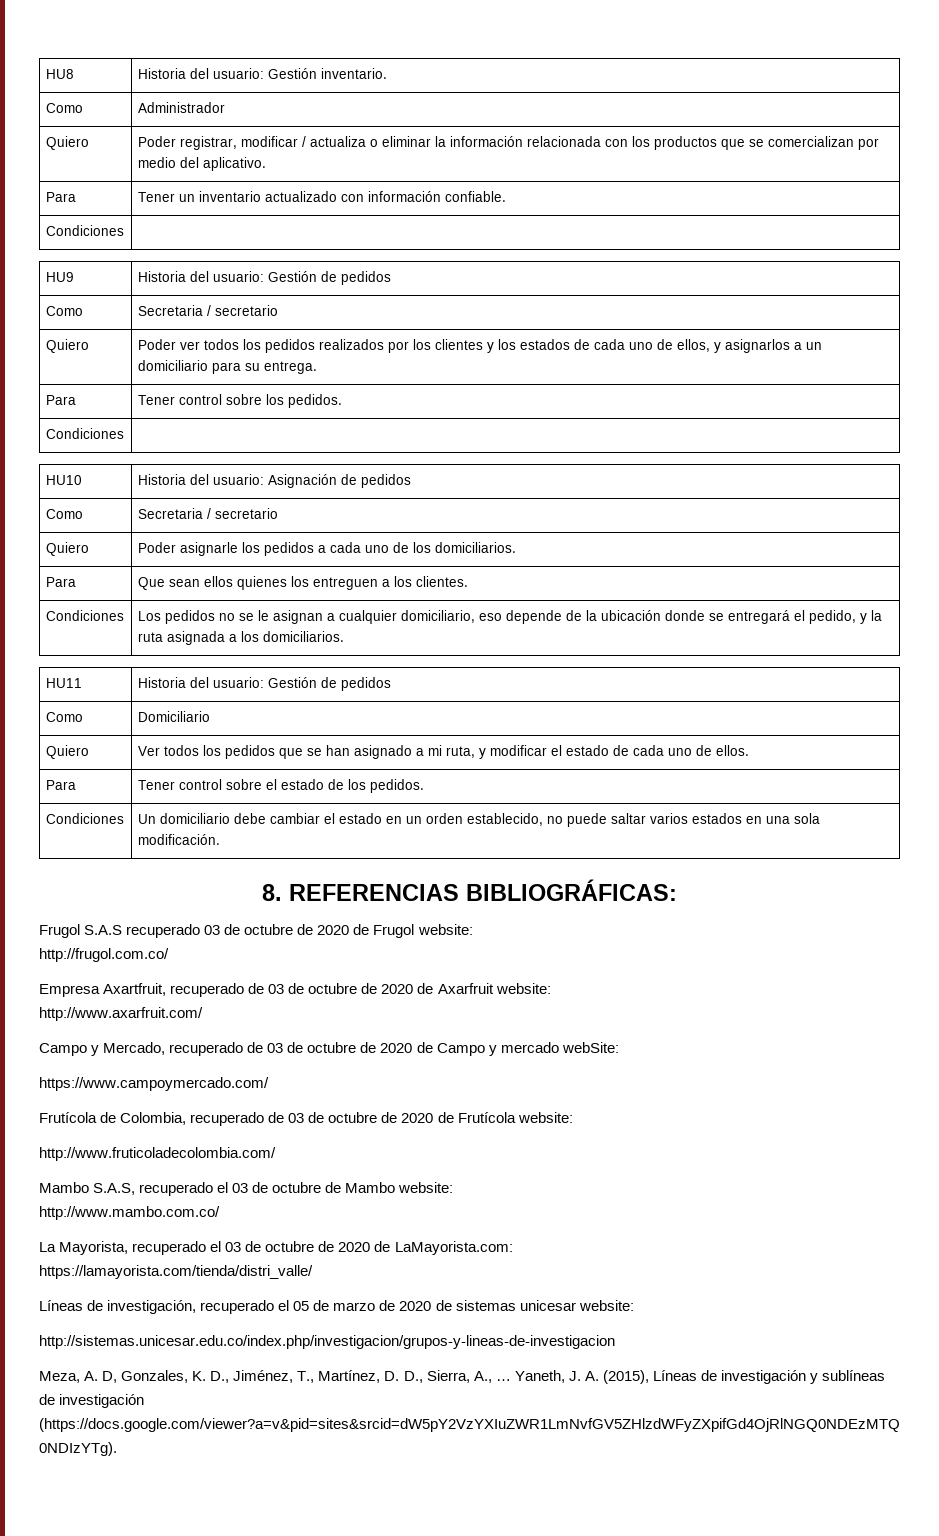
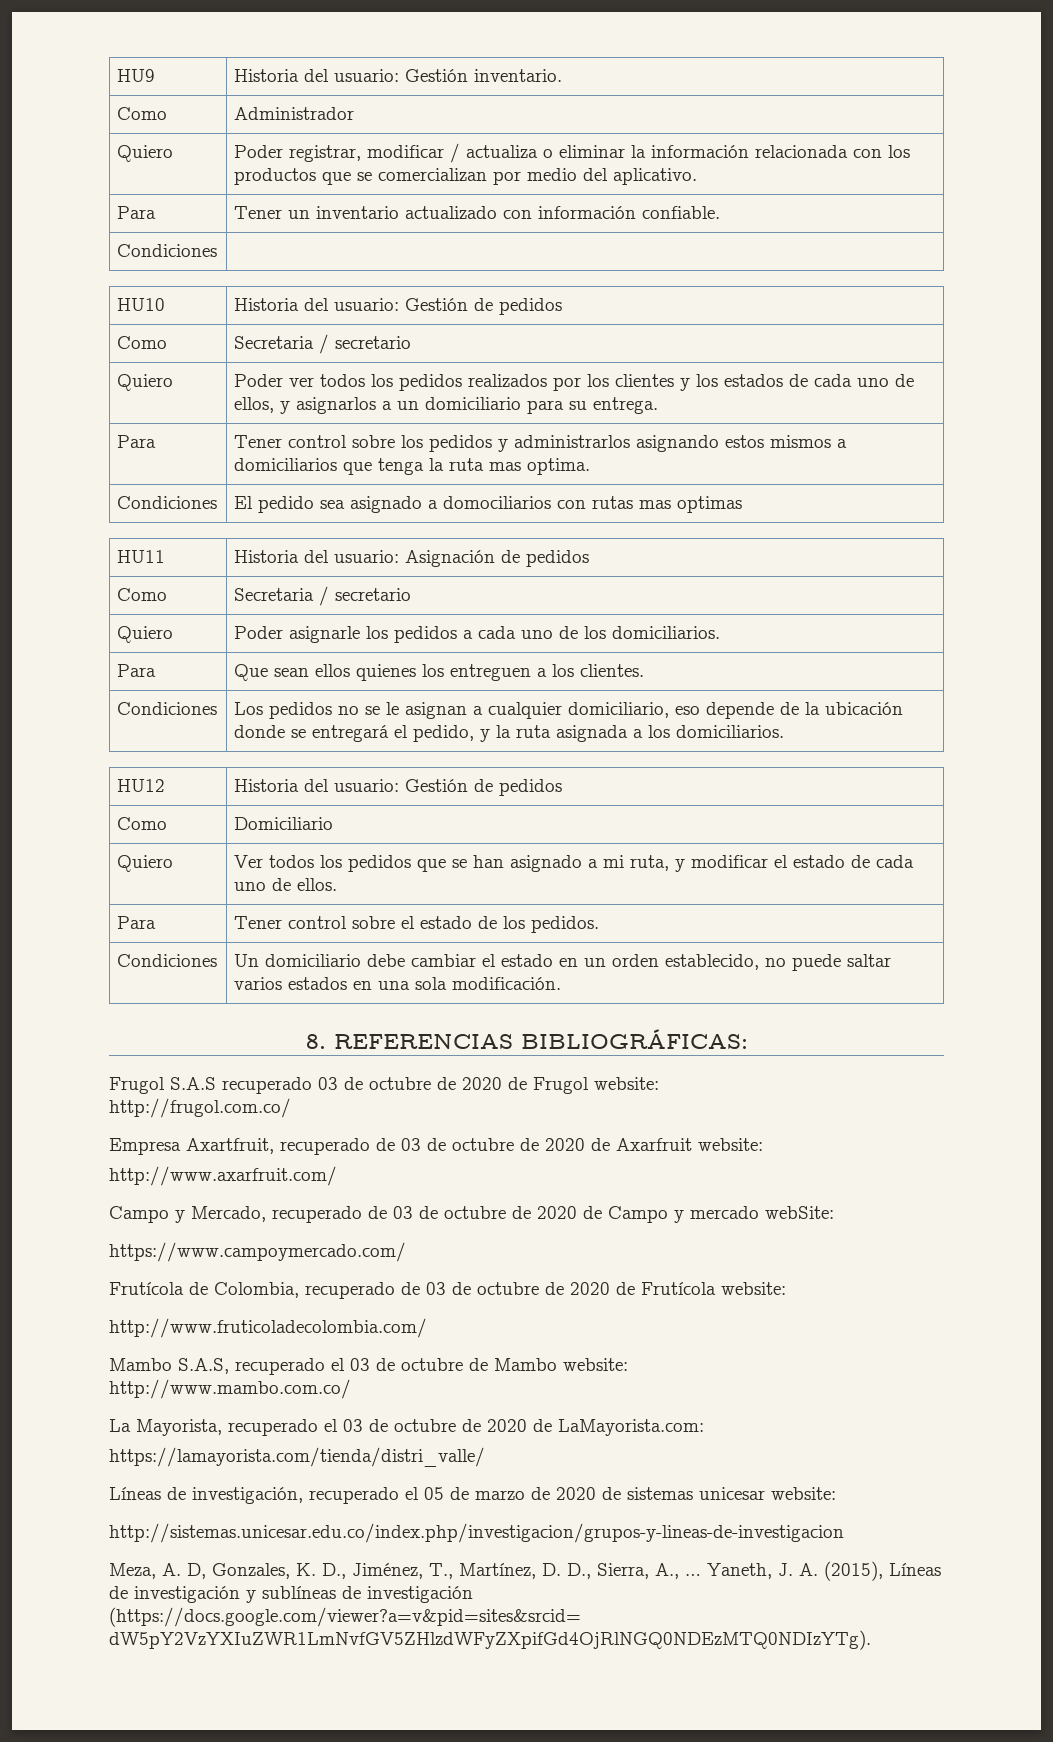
[45,69,74,79] HU8 -> [117,69,156,82] HU9
[45,272,74,282] HU9 -> [117,298,166,311] HU10
[287,394,342,408] [45,428,124,439] [45,475,82,485] pedidos. // Condiciones | // HU10 -> [429,435,848,452] [234,458,591,475] [117,496,218,509] [234,496,743,513] [117,550,166,563] pedidos y administrarlos asignando estos mismos a domiciliarios que tenga la ruta mas optima. // Condiciones | El pedido sea asignado a domociliarios con rutas mas optimas // HU11
[45,678,82,688] HU11 -> [117,779,166,792] HU12

